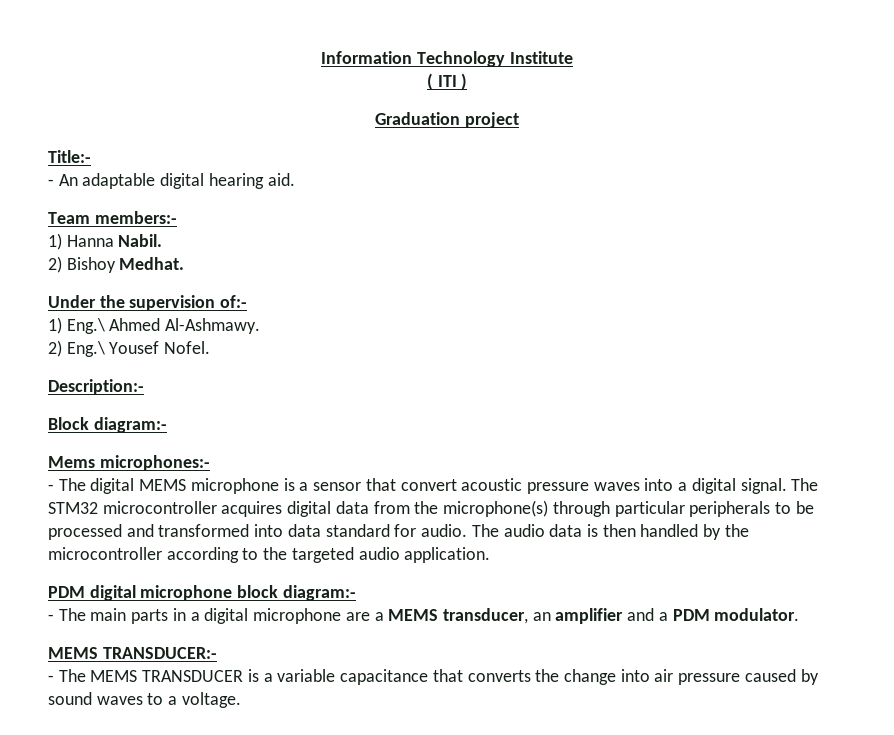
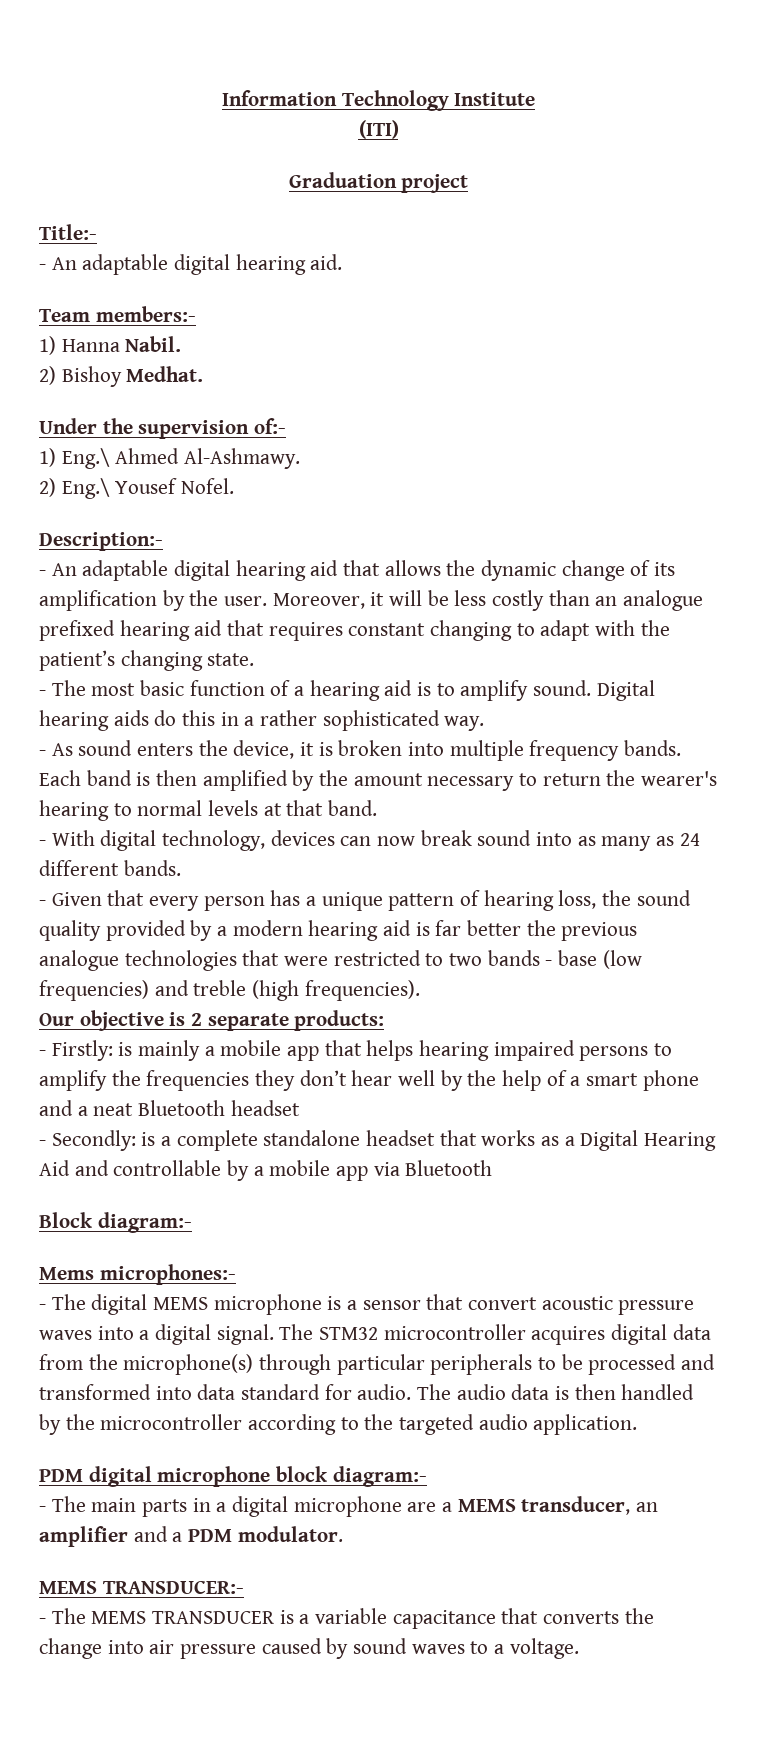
[426,73,468,90] ( ITI ) -> [358,120,399,139] (ITI)
(144, 387) none -> [39,560,676,581] [39,590,704,611] [39,620,670,641] [39,650,255,671] [39,680,655,701] [39,710,485,731] [39,740,682,761] [39,770,718,791] [39,800,378,821] [39,830,700,851] [39,860,181,876] [39,890,691,911] [39,920,638,941] [39,950,642,971] [39,980,420,1001] [39,1010,385,1031] [39,1040,673,1061] [39,1070,699,1091] [39,1100,300,1116] [39,1130,717,1151] [39,1160,493,1181] // - An adaptable digital hearing aid that allows the dynamic change of its amplification by the user. Moreover, it will be less costly than an analogue prefixed hearing aid that requires constant changing to adapt with the patient’s changing state. // - The most basic function of a hearing aid is to amplify sound. Digital hearing aids do this in a rather sophisticated way. // - As sound enters the device, it is broken into multiple frequency bands. Each band is then amplified by the amount necessary to return the wearer's hearing to normal levels at that band. // - With digital technology, devices can now break sound into as many as 24 different bands. // - Given that every person has a unique pattern of hearing loss, the sound quality provided by a modern hearing aid is far better the previous analogue technologies that were restricted to two bands - base (low frequencies) and treble (high frequencies). // Our objective is 2 separate products: // - Firstly: is mainly a mobile app that helps hearing impaired persons to amplify the frequencies they don’t hear well by the help of a smart phone and a neat Bluetooth headset // - Secondly: is a complete standalone headset that works as a Digital Hearing Aid and controllable by a mobile app via Bluetooth

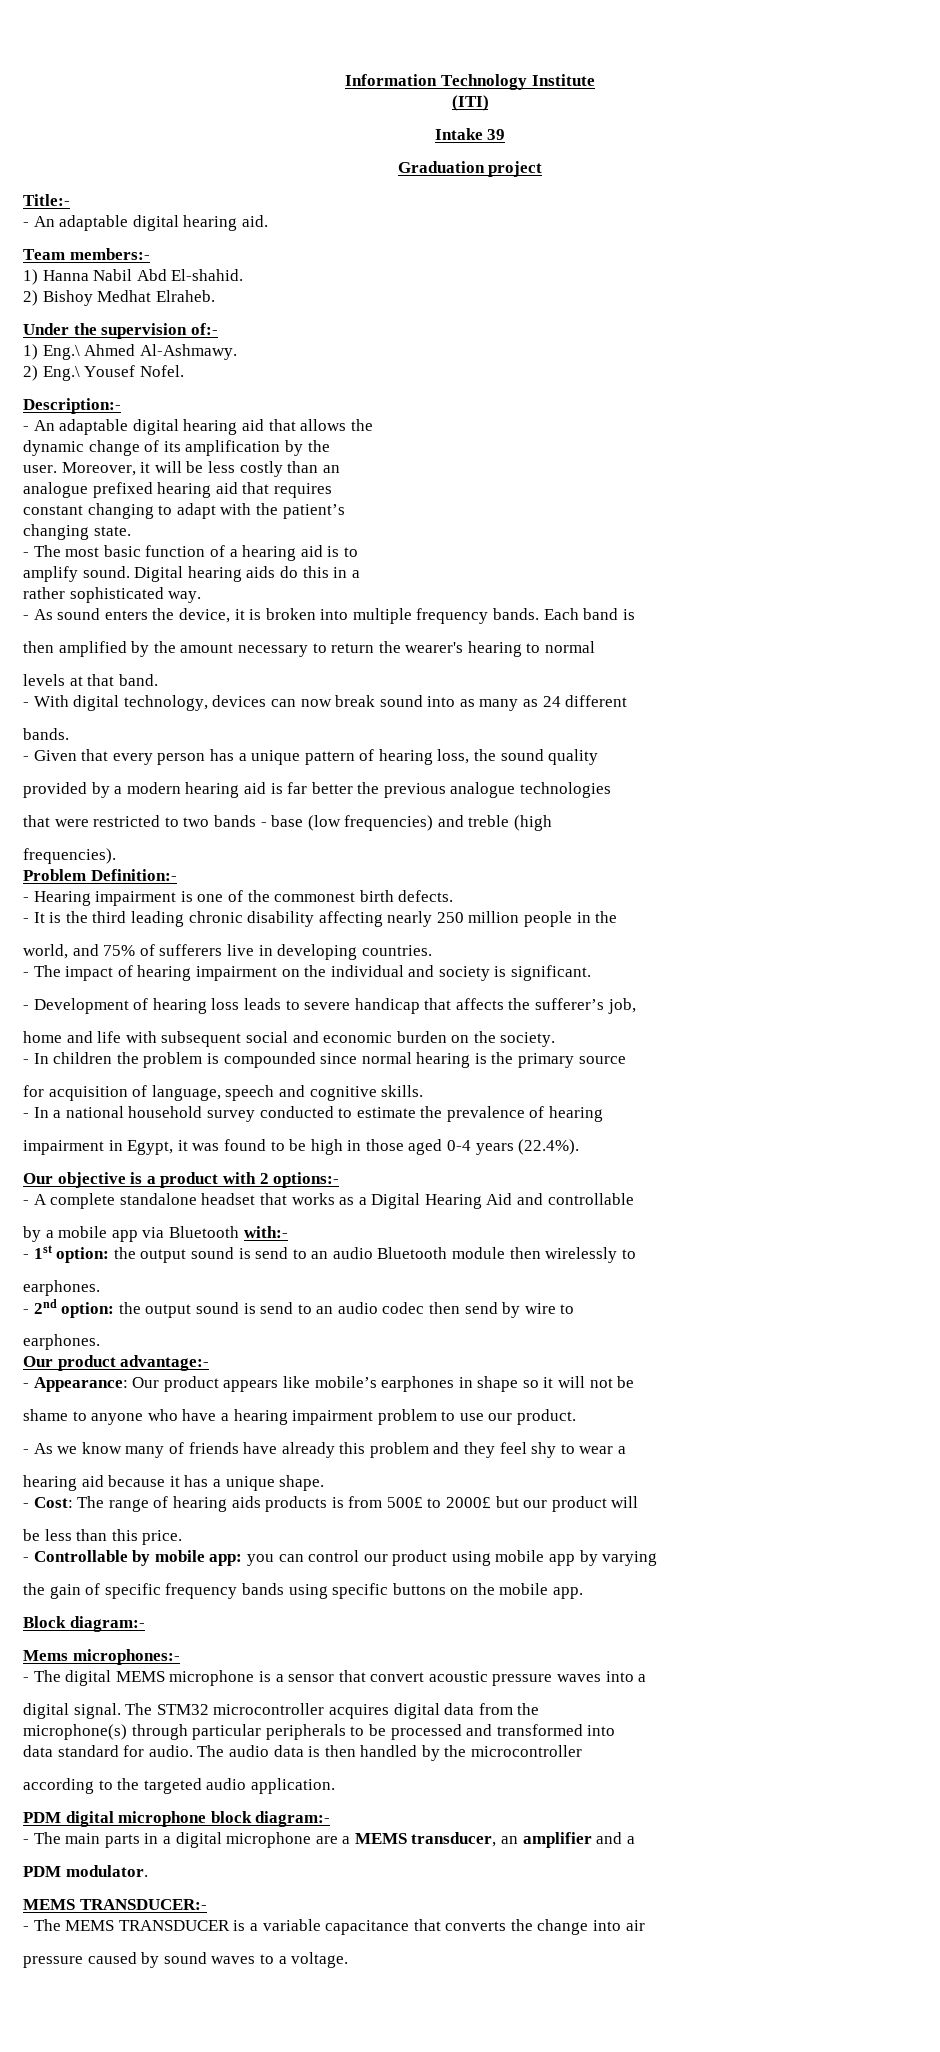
(399, 129) none -> [434,128,506,140] // Intake 39
[125,336,182,352] Nabil. -> [93,269,244,281] Nabil Abd El-shahid.
[126,366,204,382] Medhat. -> [97,290,215,302] Medhat Elraheb.
(476, 568) none -> (373, 425) //
(219, 598) none -> (330, 446) //
(618, 601) none -> (340, 469) //
(343, 631) none -> (332, 490) //
(115, 660) none -> (345, 511) //
(455, 689) none -> (358, 552) //
(255, 721) none -> (360, 574) //
(151, 779) none -> (635, 614) //
(203, 808) none -> (596, 647) //
(119, 868) none -> (628, 701) //
(101, 930) none -> (599, 757) //
(237, 960) none -> (612, 790) //
(300, 990) none -> (553, 823) //
[39,1010,385,1031] [39,1040,673,1061] [39,1070,699,1091] [39,1100,300,1116] [39,1130,172,1151] Our objective is 2 separate products: // - Firstly: is mainly a mobile app that helps hearing impaired persons to amplify the frequencies they don’t hear well by the help of a smart phone and a neat Bluetooth headset // - Secondly: is a -> [23,869,177,881] [23,890,454,906] [23,911,618,927] [23,944,432,960] [23,965,592,981] [23,998,636,1014] [23,1031,556,1047] [23,1052,626,1068] [23,1085,424,1101] [23,1106,604,1122] [23,1139,580,1155] [23,1172,340,1188] [23,1194,47,1205] Problem Definition:- // - Hearing impairment is one of the commonest birth defects. // - It is the third leading chronic disability affecting nearly 250 million people in the // world, and 75% of sufferers live in developing countries. // - The impact of hearing impairment on the individual and society is significant. // - Development of hearing loss leads to severe handicap that affects the sufferer’s job, // home and life with subsequent social and economic burden on the society. // - In children the problem is compounded since normal hearing is the primary source // for acquisition of language, speech and cognitive skills. // - In a national household survey conducted to estimate the prevalence of hearing // impairment in Egypt, it was found to be high in those aged 0-4 years (22.4%). // Our objective is a product with 2 options:- // - A
(222, 1168) none -> (634, 1199) //
(493, 1168) none -> [243,1226,288,1238] [23,1245,636,1263] [23,1280,100,1296] [23,1299,575,1318] [23,1334,100,1350] [23,1355,210,1371] [23,1376,635,1392] [23,1409,577,1425] [23,1442,627,1458] [23,1475,325,1491] [23,1496,639,1512] [23,1529,183,1545] [23,1550,658,1566] [23,1583,584,1599] with:- // - 1st option: the output sound is send to an audio Bluetooth module then wirelessly to // earphones. // - 2nd option: the output sound is send to an audio codec then send by wire to // earphones. // Our product advantage:- // - Appearance: Our product appears like mobile’s earphones in shape so it will not be // shame to anyone who have a hearing impairment problem to use our product. // - As we know many of friends have already this problem and they feel shy to wear a // hearing aid because it has a unique shape. // - Cost: The range of hearing aids products is from 500£ to 2000£ but our product will // be less than this price. // - Controllable by mobile app: you can control our product using mobile app by varying // the gain of specific frequency bands using specific buttons on the mobile app.
(150, 1335) none -> (647, 1678) //
(118, 1362) none -> (540, 1709) //
(192, 1393) none -> (616, 1730) //
(243, 1422) none -> (583, 1751) //
(183, 1537) none -> (635, 1840) //
(175, 1647) none -> (645, 1925) //

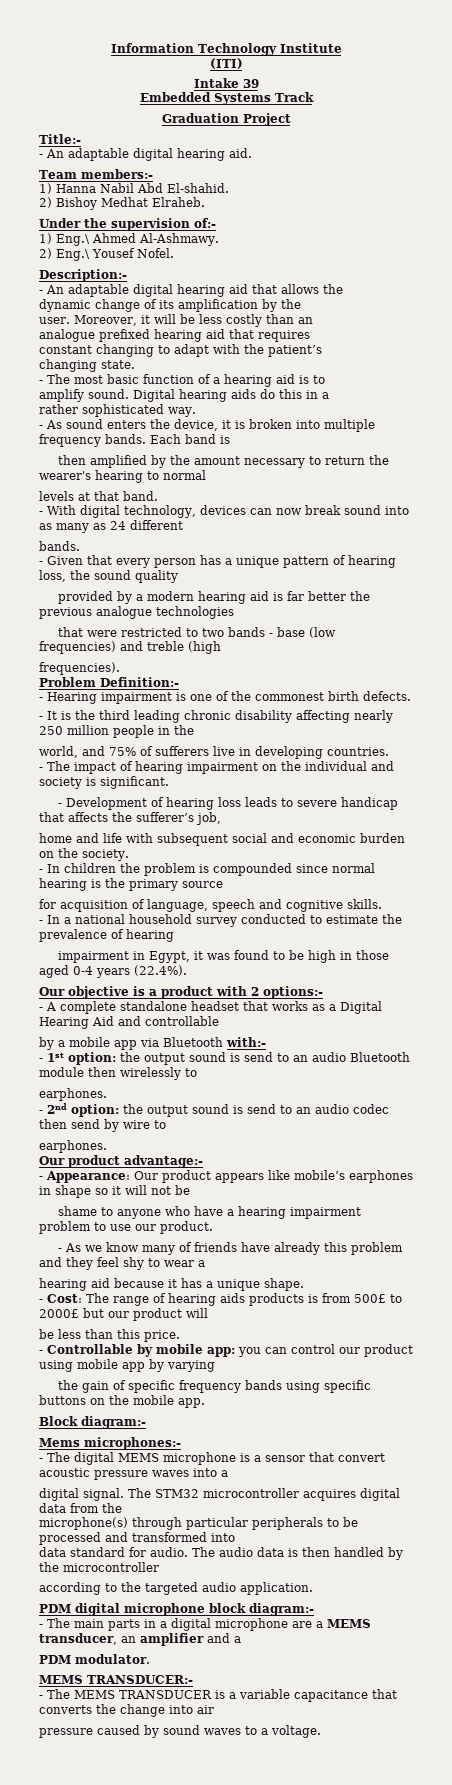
(506, 134) none -> [139,92,314,105] // Embedded Systems Track
[488,161,543,177] project -> [242,113,291,126] Project

